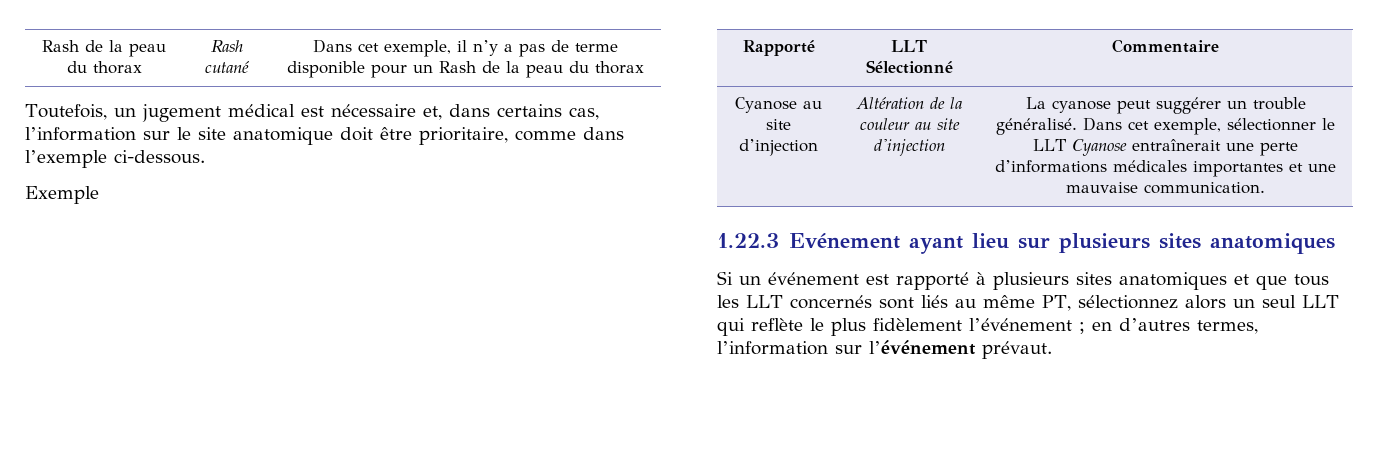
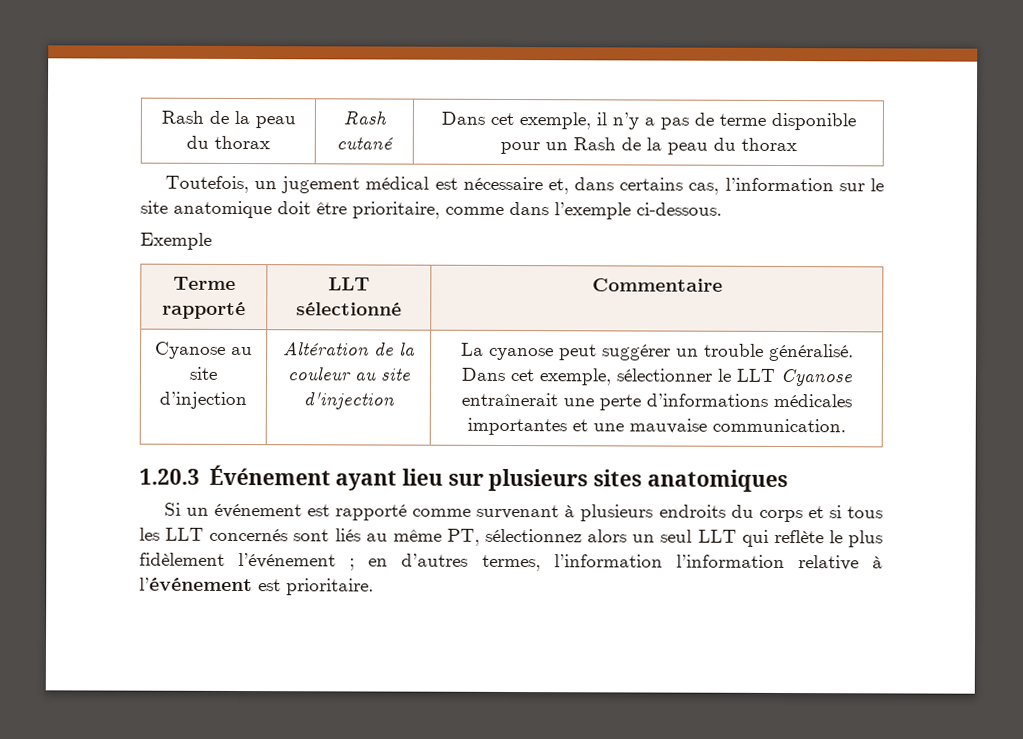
[742,40,815,56] [891,40,928,52] [865,60,953,74] Rapporté | LLT Sélectionné -> [172,276,236,290] [162,301,246,320] [328,277,370,291] [296,302,402,316] Terme rapporté | LLT sélectionné
[717,233,900,249] 1.22.3 Evénement -> [139,464,331,486] 1.20.3 Événement
[976,272,1287,290] à plusieurs sites anatomiques et que -> [412,504,842,523] comme survenant à plusieurs endroits du corps et si
[835,340,1052,359] sur l’événement prévaut. -> [675,554,883,571] [139,577,374,596] l’information relative à l’événement est prioritaire.

